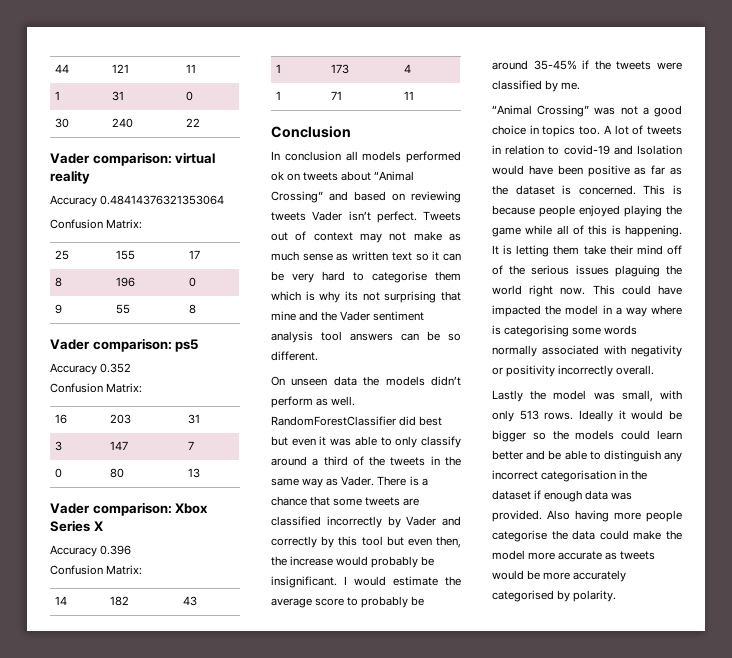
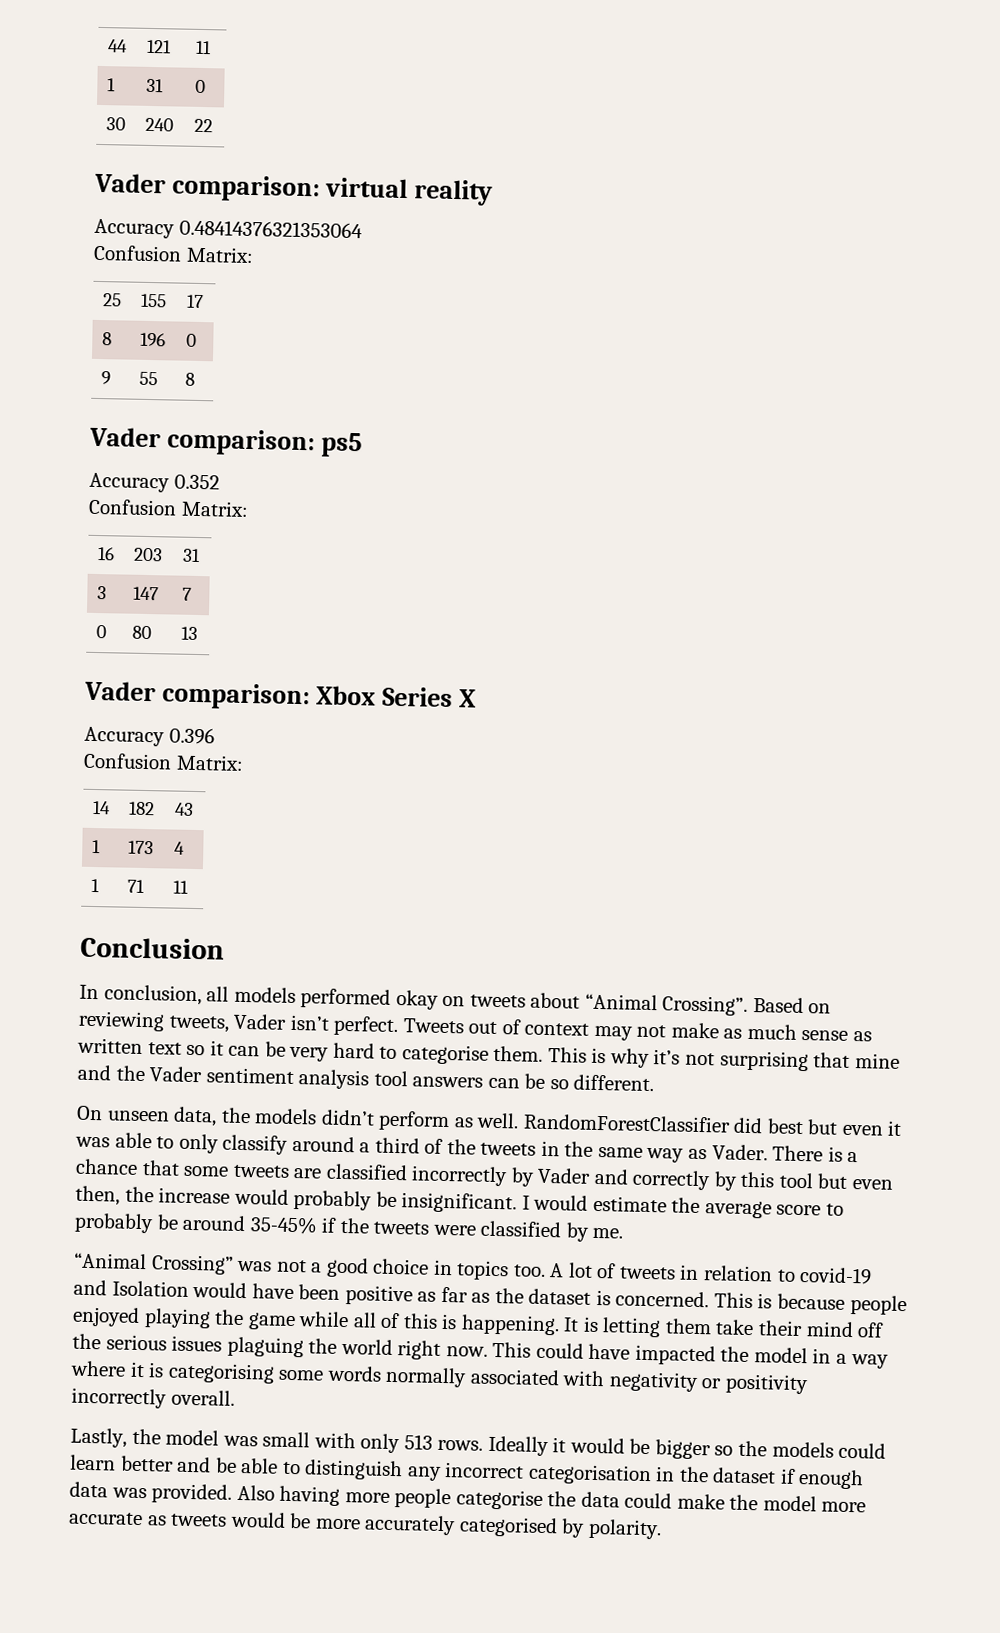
[284,151,341,161] conclusion -> [103,984,202,1006] conclusion,
[271,171,284,181] ok -> [395,989,439,1010] okay
[271,191,386,203] Crossing” and based -> [662,995,804,1016] Crossing”. Based
[271,212,306,221] tweets -> [168,1015,229,1033] tweets,
[435,271,461,281] [271,291,301,301] them which -> [493,1045,587,1063] them. This
[345,291,358,301] its -> [653,1049,681,1065] it’s
[333,376,357,386] data -> [173,1106,218,1127] data,
[492,265,503,275] of -> (885, 1330) none
(682, 310) none -> [129,1361,145,1378] it
[492,390,523,402] Lastly -> [70,1427,127,1448] Lastly,
[621,390,653,402] small, -> [262,1431,311,1448] small

